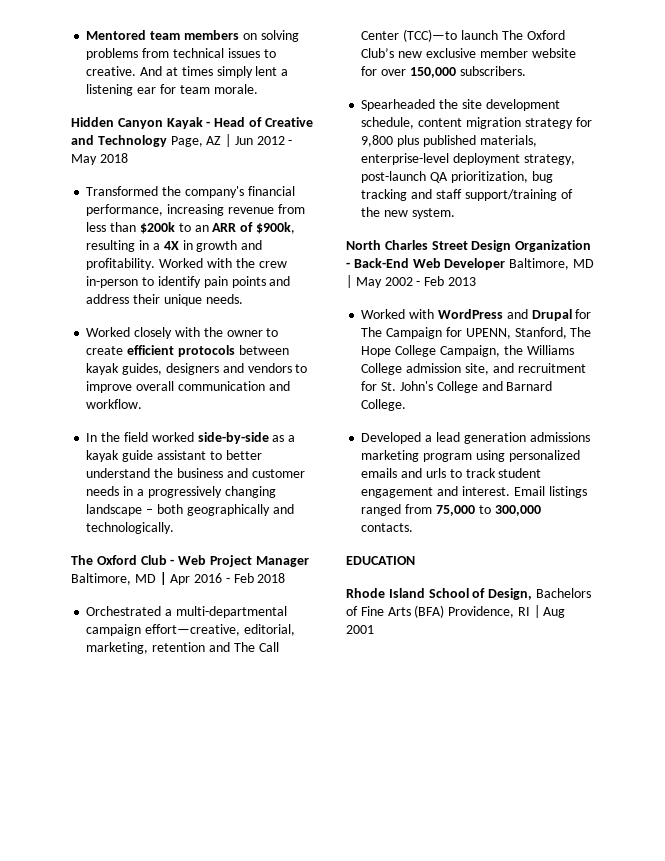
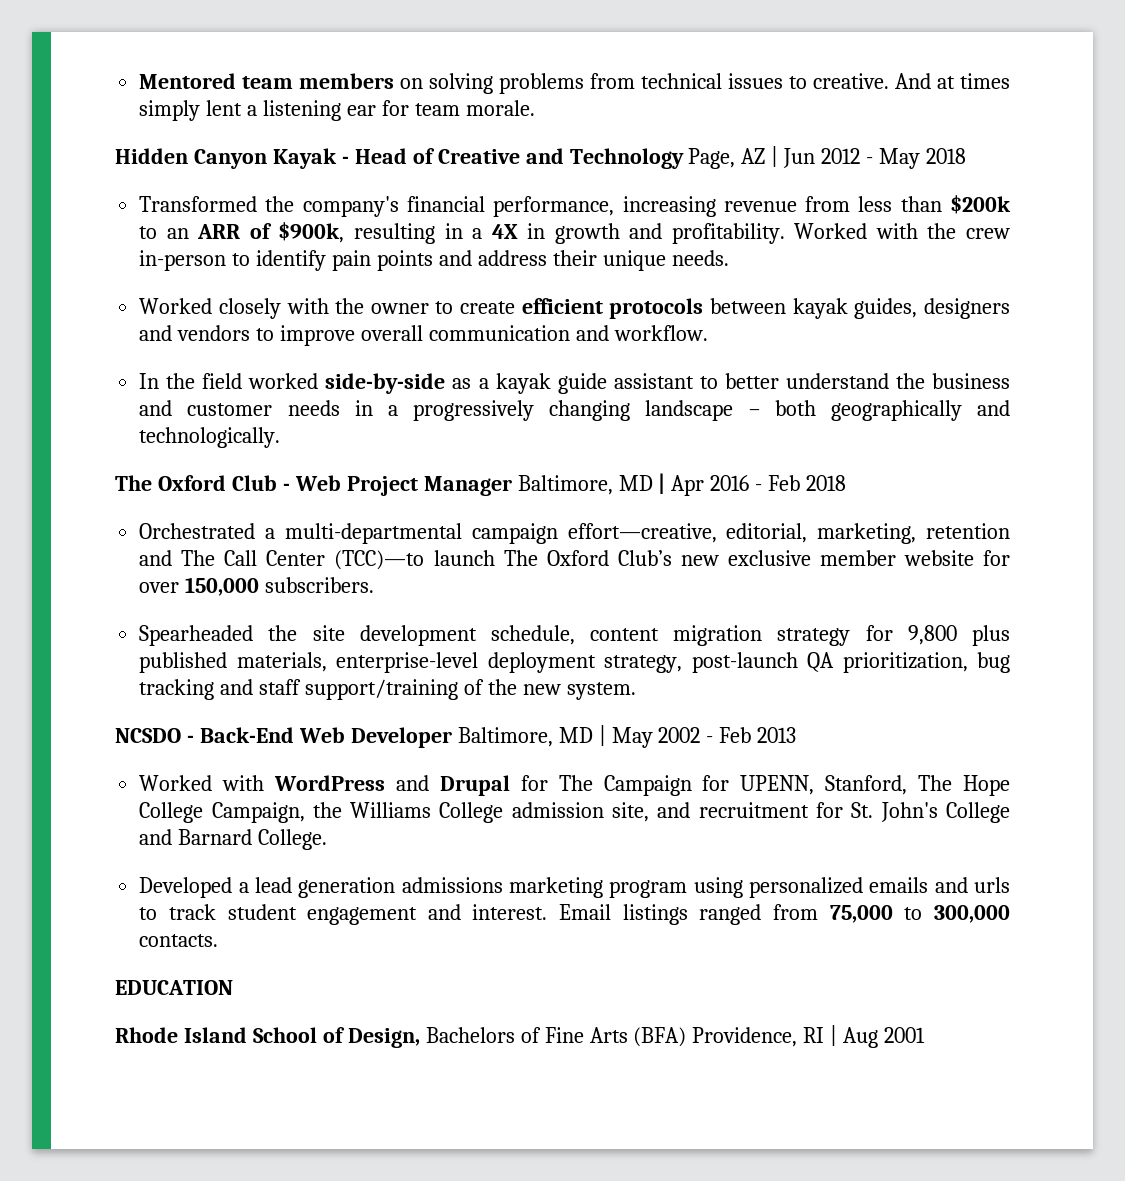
[346,240,592,252] North Charles Street Design Organization -> [115,728,181,743] NCSDO

